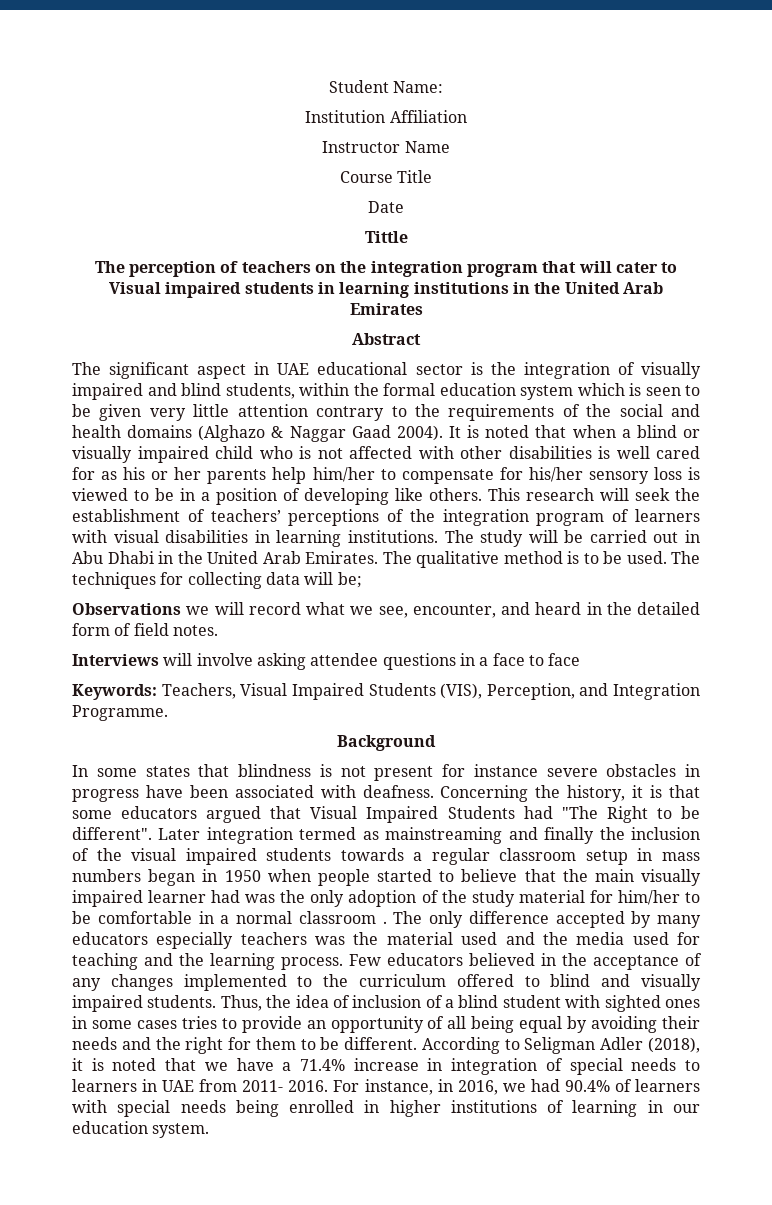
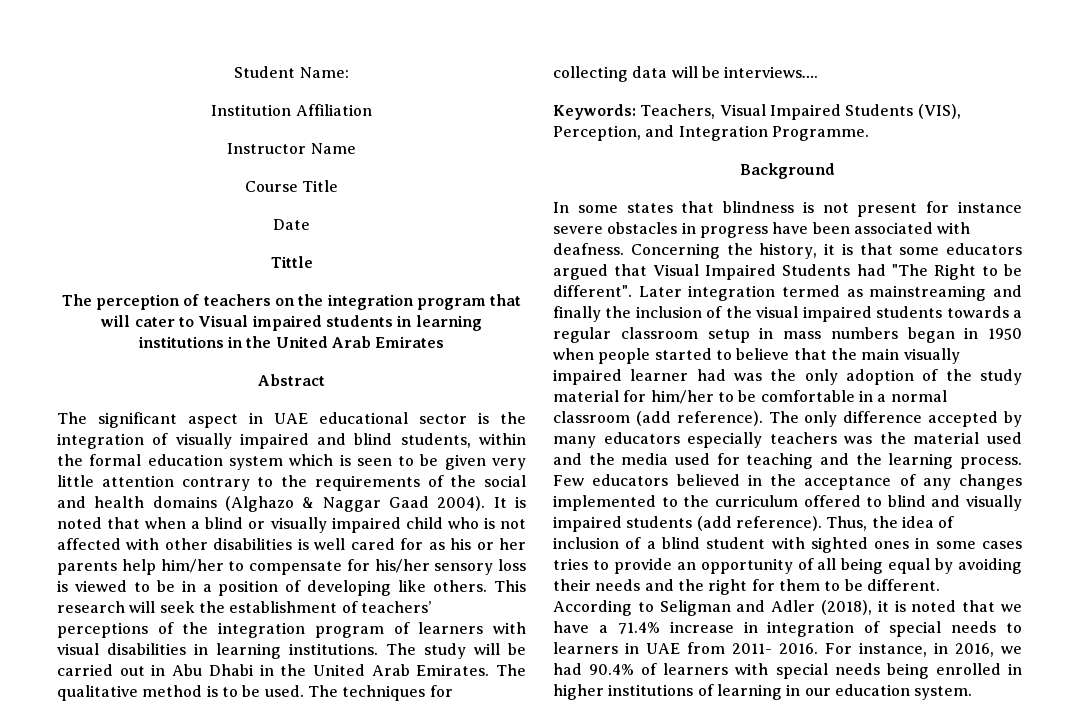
[337,572,362,588] [72,602,700,618] [72,623,218,636] [72,653,581,670] be; // Observations we will record what we see, encounter, and heard in the detailed form of field notes. // Interviews will involve asking attendee questions in a face to face -> [701,66,819,78] be interviews….
[382,921,387,924] . -> [635,411,763,426] (add reference).
[147,995,217,1008] students. -> [626,516,822,531] students (add reference).
(596, 1045) none -> [736,600,766,612] and

